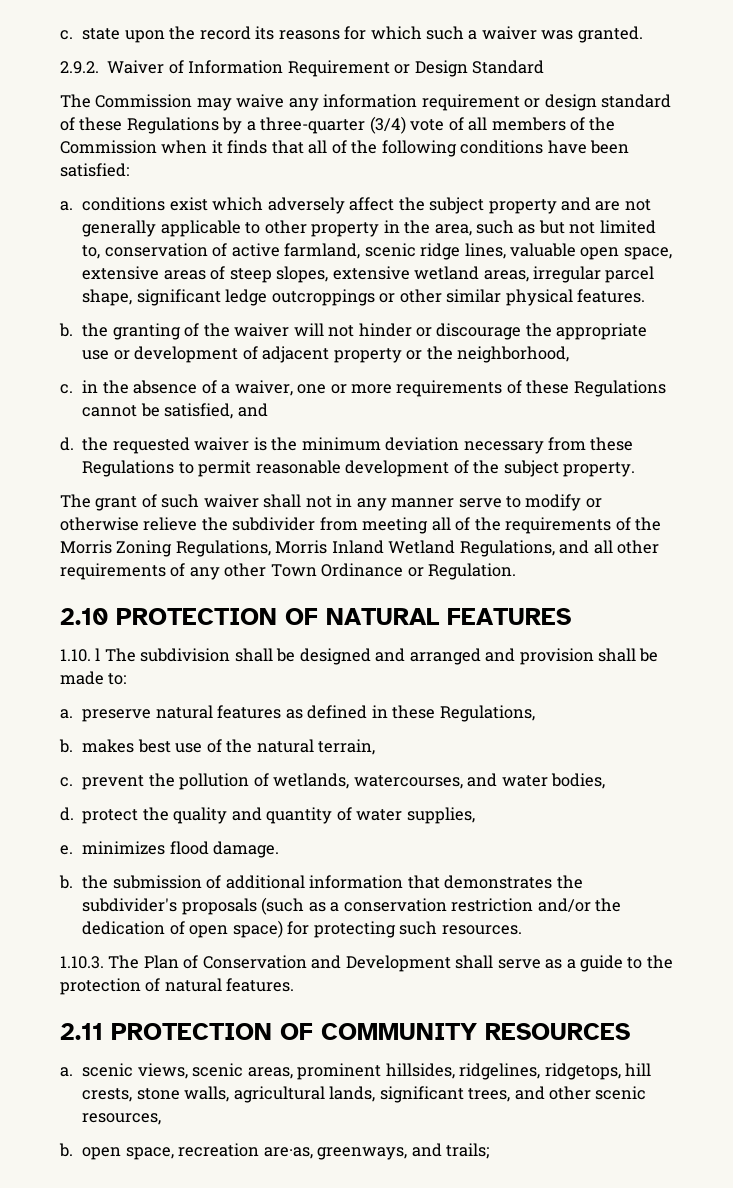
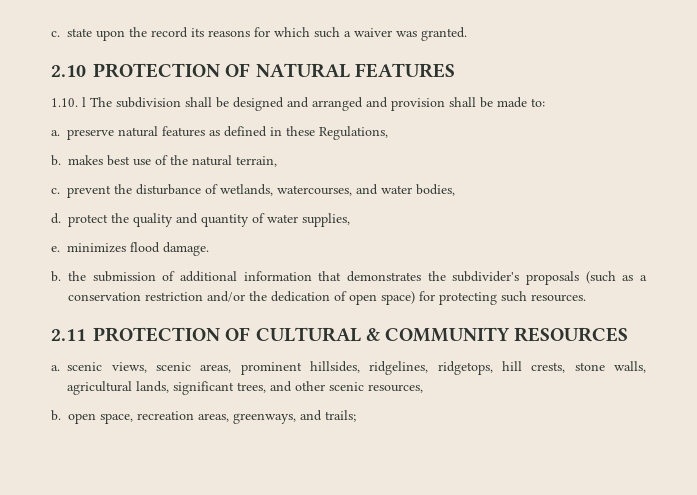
[60,60,544,77] [60,94,672,111] [60,116,616,134] [60,140,630,157] [60,163,129,177] [60,197,651,214] [82,220,656,237] [82,243,672,260] [82,266,655,283] [82,289,645,306] [59,323,648,340] [82,346,569,363] [60,380,666,397] [82,403,268,419] [60,437,634,454] [82,460,635,477] [60,494,602,511] [60,517,662,534] [60,540,660,557] [60,563,517,580] // 2.9.2. Waiver of Information Requirement or Design Standard // The Commission may waive any information requirement or design standard of these Regulations by a three-quarter (3/4) vote of all members of the Commission when it finds that all of the following conditions have been satisfied: // a. conditions exist which adversely affect the subject property and are not generally applicable to other property in the area, such as but not limited to, conservation of active farmland, scenic ridge lines, valuable open space, extensive areas of steep slopes, extensive wetland areas, irregular parcel shape, significant ledge outcroppings or other similar physical features. // b. the granting of the waiver will not hinder or discourage the appropriate use or development of adjacent property or the neighborhood, // c. in the absence of a waiver, one or more requirements of these Regulations cannot be satisfied, and // d. the requested waiver is the minimum deviation necessary from these Regulations to permit reasonable development of the subject property. // The grant of such waiver shall not in any manner serve to modify or otherwise relieve the subdivider from meeting all of the requirements of the Morris Zoning Regulations, Morris Inland Wetland Regulations, and all other requirements of any other Town Ordinance or Regulation. -> (468, 34) none
[179,773,250,790] pollution -> [136,184,202,195] disturbance
[60,955,673,972] [60,978,295,995] // 1.10.3. The Plan of Conservation and Development shall serve as a guide to the protection of natural features. -> (586, 298) none
(314, 1031) none -> [255,327,380,342] CULTURAL &
[263,1147,313,1159] are·as, -> [198,413,229,422] areas,

